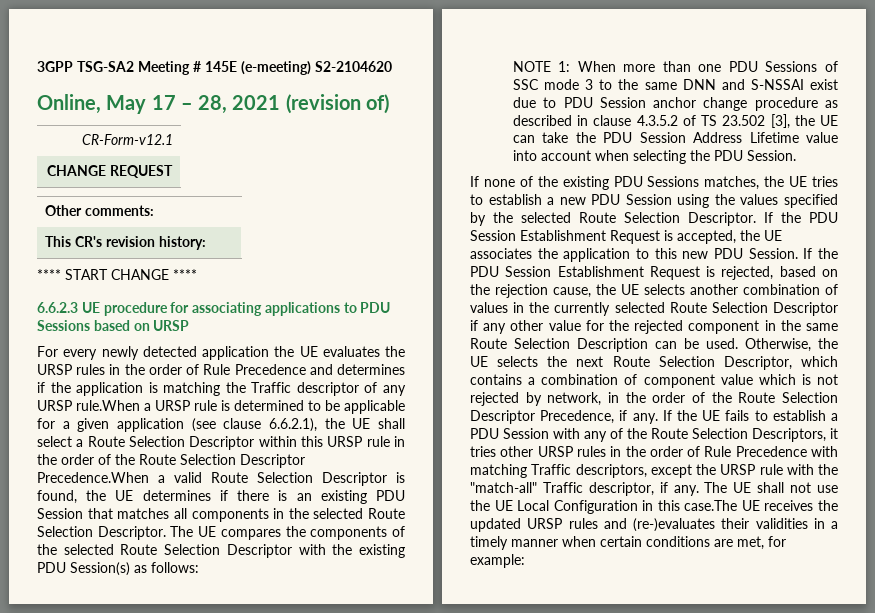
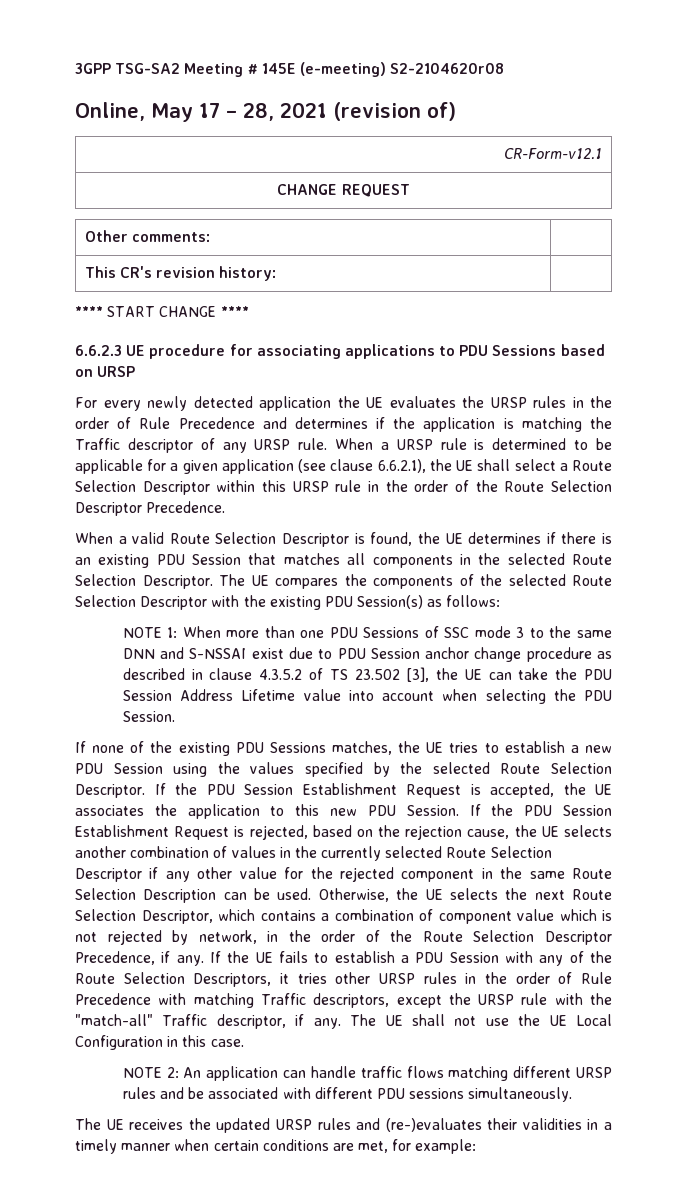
[315,61,392,72] S2-2104620 -> [390,63,505,74] S2-2104620r08
[76,400,140,411] rule.When -> [298,438,374,450] rule. When
[37,472,149,483] Precedence.When -> [146,501,226,513] [75,532,113,544] Precedence. // When
[684,500,738,511] case.The -> [210,1039,244,1047] [122,1066,612,1081] [122,1087,573,1102] [75,1118,101,1130] case. // NOTE 2: An application can handle traffic flows matching different URSP rules and be associated with different PDU sessions simultaneously. // The

